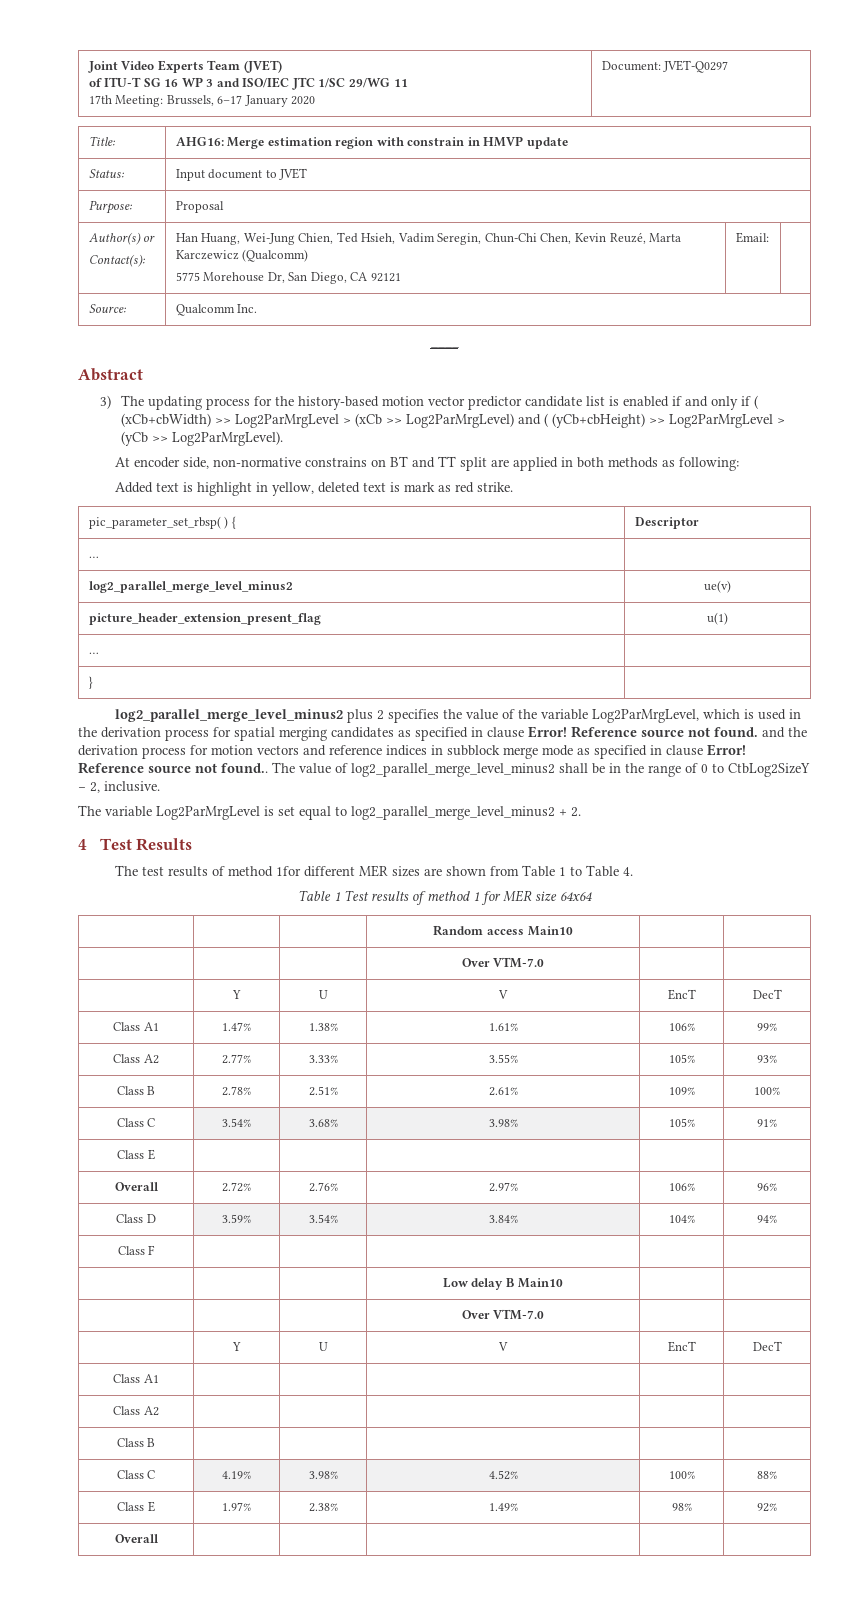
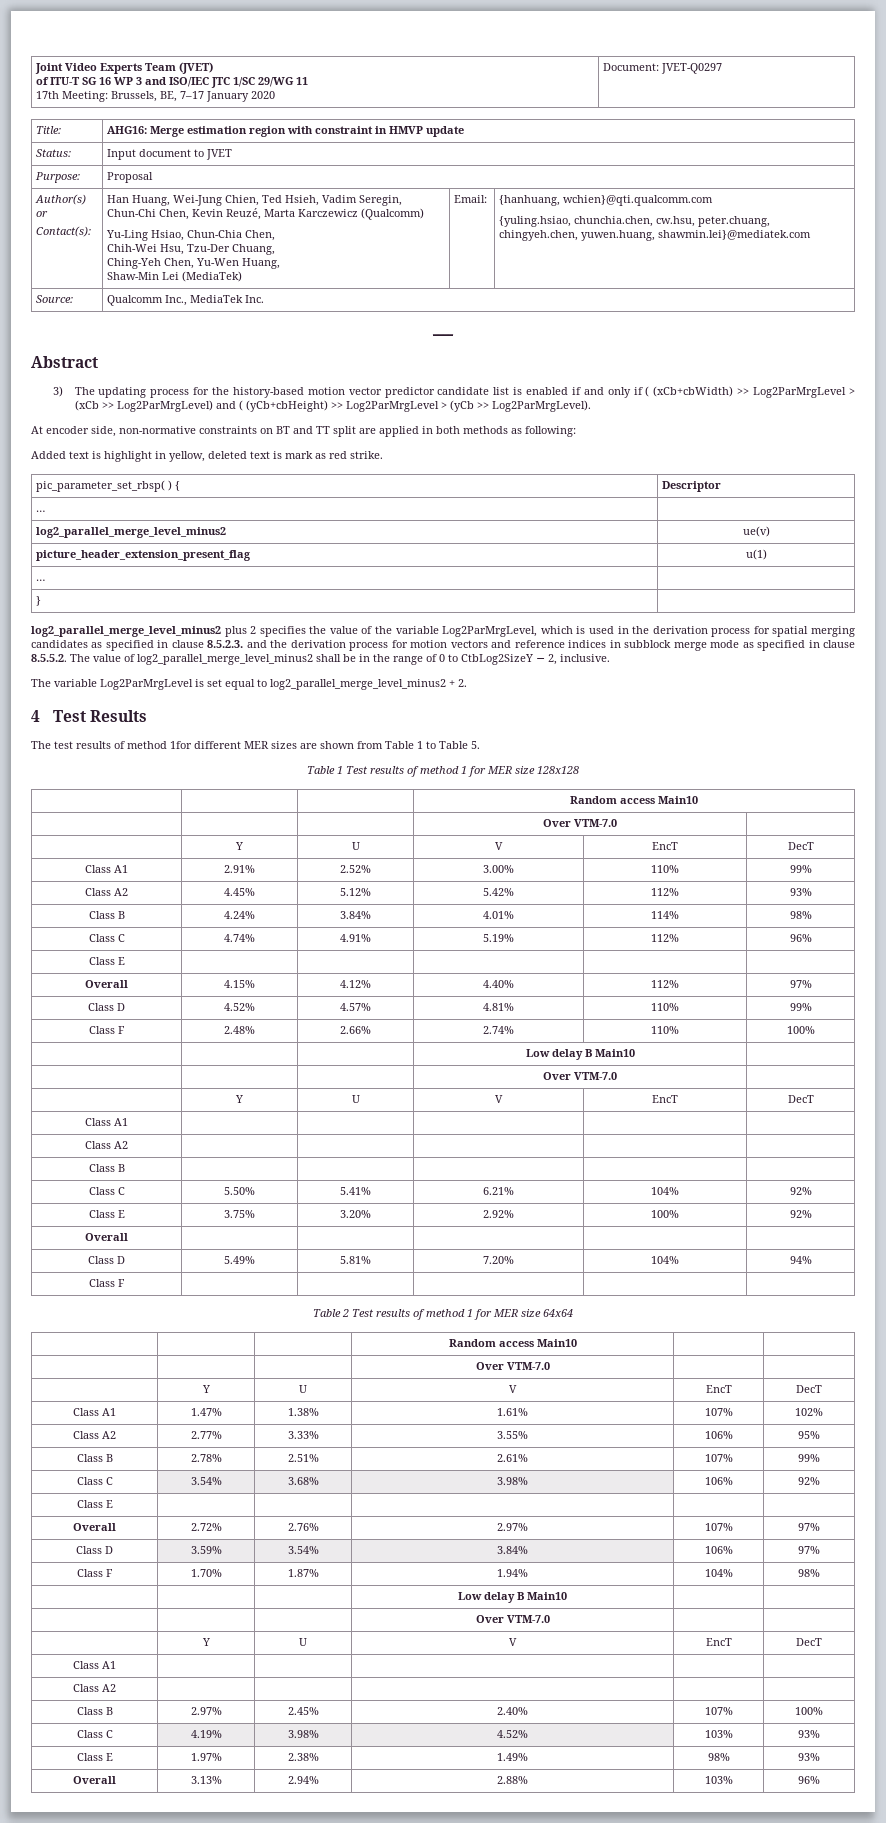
[217,95,243,104] 6–17 -> [160,91,205,102] BE, 7–17
[407,137,465,146] constrain -> [315,126,374,134] constraint
[175,272,401,284] [735,232,769,243] 5775 Morehouse Dr, San Diego, CA 92121 | Email: | -> [106,230,276,241] [107,244,276,255] [107,258,281,269] [107,271,243,282] [454,195,488,203] [499,195,714,206] [499,216,771,227] [499,230,812,241] Yu-Ling Hsiao, Chun-Chia Chen, // Chih-Wei Hsu, Tzu-Der Chuang, // Ching-Yeh Chen, Yu-Wen Huang, // Shaw-Min Lei (MediaTek) | Email: | {hanhuang, wchien}@qti.qualcomm.com // {yuling.hsiao, chunchia.chen, cw.hsu, peter.chuang, chingyeh.chen, yuwen.huang, shawmin.lei}@mediatek.com
(235, 310) none -> [165,295,244,306] Inc., MediaTek
[304,457,367,467] constrains -> [199,426,257,434] constraints
[528,726,758,738] Error! Reference source not found. -> [207,640,244,648] 8.5.2.3.
[707,744,746,756] [78,762,268,774] Error! Reference source not found.. -> [31,654,67,662] 8.5.5.2.
[622,867,633,876] 4. -> [471,741,480,749] 5.
(557, 896) none -> [537,766,579,774] [570,796,699,804] [543,819,618,827] [235,842,243,850] [351,842,360,850] [495,842,503,850] [652,842,678,850] [787,842,814,850] [85,865,128,873] [224,865,255,873] [340,865,371,873] [483,865,514,873] [651,865,679,873] [789,865,812,873] [85,888,128,896] [224,888,255,896] [340,888,371,896] [483,888,514,896] [651,888,679,896] [789,888,812,896] [88,911,125,919] [224,911,255,919] [340,911,371,919] [483,911,514,919] [651,911,679,919] [789,911,812,919] [88,934,125,942] [224,934,255,942] [340,934,371,942] [483,934,514,942] [651,934,679,942] [789,934,812,942] [88,957,125,965] [85,980,128,988] [224,980,255,988] [340,980,371,988] [483,980,514,988] [651,980,679,988] [789,980,812,988] [88,1003,125,1011] [224,1003,255,1011] [340,1003,371,1011] [483,1003,514,1011] [651,1003,679,1011] [789,1003,812,1011] [89,1026,125,1034] [224,1026,255,1034] [340,1026,371,1034] [483,1026,514,1034] [651,1026,679,1034] [786,1026,815,1034] [525,1049,635,1060] [543,1072,618,1080] [235,1095,243,1103] [351,1095,360,1103] [495,1095,503,1103] [652,1095,678,1103] [787,1095,814,1103] [85,1118,128,1126] [85,1141,128,1149] [88,1164,125,1172] [88,1187,125,1195] [224,1187,255,1195] [340,1187,371,1195] [483,1187,514,1195] [651,1187,679,1195] [789,1187,812,1195] [88,1210,125,1218] [224,1210,255,1218] [340,1210,371,1218] [483,1210,514,1218] [651,1210,679,1218] [789,1210,812,1218] [85,1233,128,1241] [88,1256,125,1264] [224,1256,255,1264] [340,1256,371,1264] [483,1256,514,1264] [651,1256,679,1264] [789,1256,812,1264] [89,1279,125,1287] [313,1309,541,1320] 128x128 // | | | Random access Main10 // | | | Over VTM-7.0 | // | Y | U | V | EncT | DecT // Class A1 | 2.91% | 2.52% | 3.00% | 110% | 99% // Class A2 | 4.45% | 5.12% | 5.42% | 112% | 93% // Class B | 4.24% | 3.84% | 4.01% | 114% | 98% // Class C | 4.74% | 4.91% | 5.19% | 112% | 96% // Class E | | | | | // Overall | 4.15% | 4.12% | 4.40% | 112% | 97% // Class D | 4.52% | 4.57% | 4.81% | 110% | 99% // Class F | 2.48% | 2.66% | 2.74% | 110% | 100% // | | | Low delay B Main10 | // | | | Over VTM-7.0 | // | Y | U | V | EncT | DecT // Class A1 | | | | | // Class A2 | | | | | // Class B | | | | | // Class C | 5.50% | 5.41% | 6.21% | 104% | 92% // Class E | 3.75% | 3.20% | 2.92% | 100% | 92% // Overall | | | | | // Class D | 5.49% | 5.81% | 7.20% | 104% | 94% // Class F | | | | | // Table 2 Test results of method 1 for MER size
[668,1023,695,1031] [757,1023,777,1031] 106% | 99% -> [704,1408,733,1416] [795,1408,823,1416] 107% | 102%
[668,1054,695,1063] [757,1055,777,1063] 105% | 93% -> [704,1431,733,1439] [798,1431,820,1439] 106% | 95%
[668,1087,695,1095] [754,1087,780,1095] 109% | 100% -> [704,1454,733,1462] [798,1454,820,1462] 107% | 99%
[668,1118,695,1127] [757,1119,777,1127] 105% | 91% -> [704,1477,733,1485] [798,1477,820,1485] 106% | 92%
[668,1183,695,1191] [757,1183,777,1191] 106% | 96% -> [704,1523,733,1531] [798,1523,820,1531] 107% | 97%
[668,1215,695,1223] [757,1215,777,1223] [117,1245,156,1255] 104% | 94% // Class F | | | | | -> [704,1546,733,1554] [798,1546,820,1554] [77,1569,113,1577] [190,1569,222,1577] [287,1569,319,1577] [497,1569,528,1577] [704,1569,733,1577] [798,1569,820,1577] 106% | 97% // Class F | 1.70% | 1.87% | 1.94% | 104% | 98%
(156, 1442) | | | | -> [190,1707,222,1715] [287,1707,319,1715] [497,1707,528,1715] [704,1707,733,1715] [795,1707,823,1715] 2.97% | 2.45% | 2.40% | 107% | 100%
[668,1471,695,1479] [757,1471,777,1479] 100% | 88% -> [704,1730,733,1738] [798,1730,820,1738] 103% | 93%
[757,1503,777,1512] [114,1534,159,1543] 92% // Overall | | | | | -> [798,1753,820,1761] [73,1776,116,1784] [190,1776,222,1784] [287,1776,319,1784] [497,1776,528,1784] [704,1776,733,1784] [798,1776,820,1784] 93% // Overall | 3.13% | 2.94% | 2.88% | 103% | 96%

